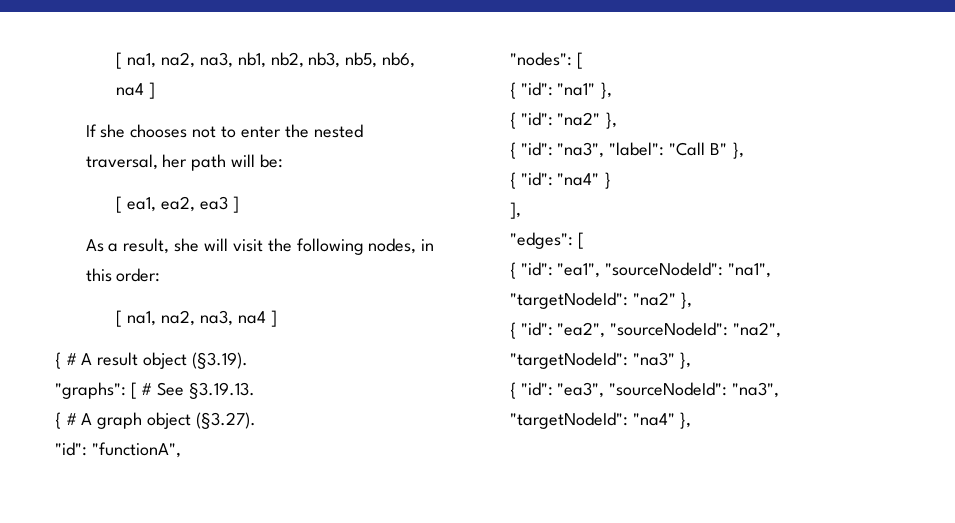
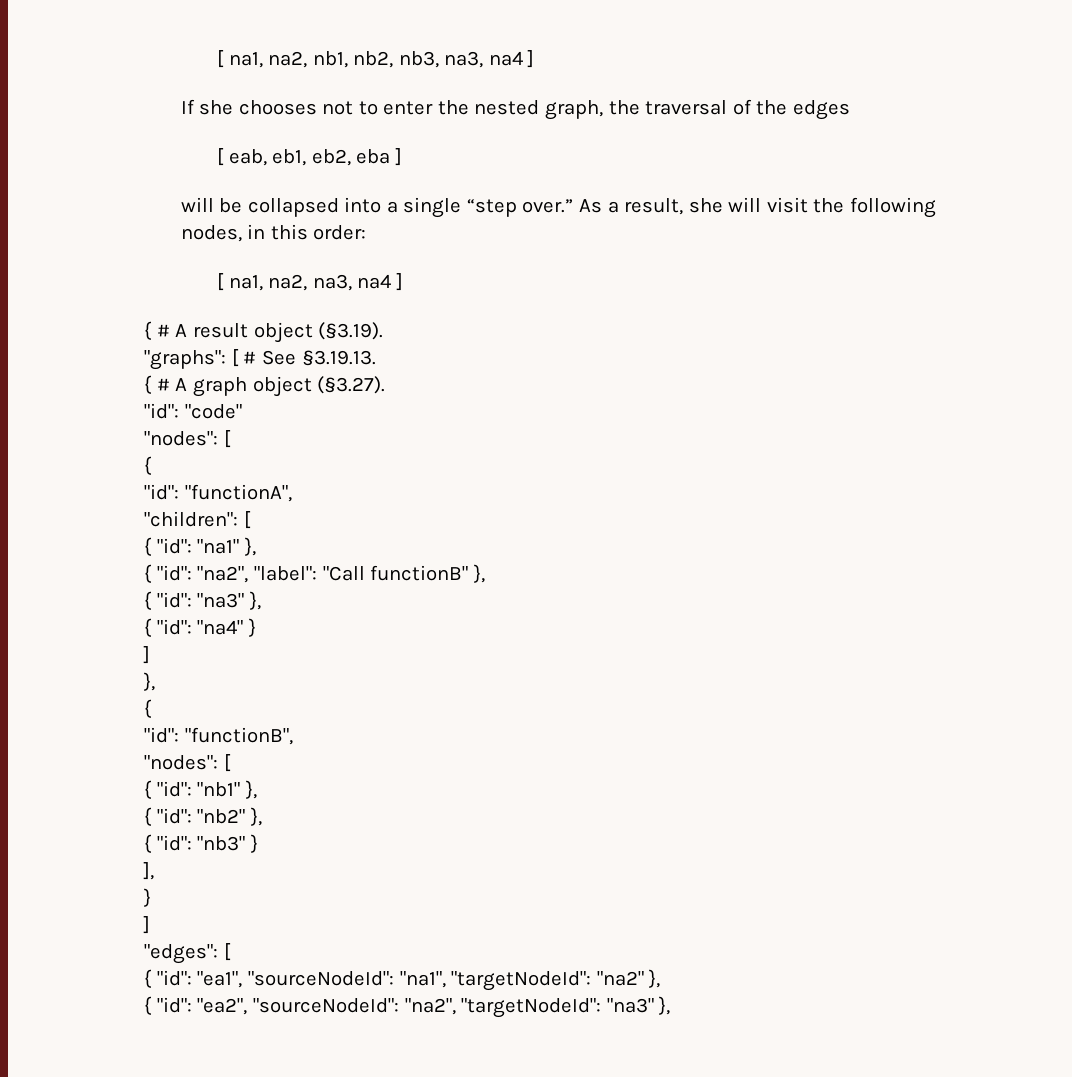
[116,52,233,69] [ na1, na2, na3, -> [217,50,308,68] [ na1, na2,
[345,52,416,68] nb5, nb6, -> [444,51,484,68] na3,
[85,154,283,171] [116,196,239,213] traversal, her path will be: // [ ea1, ea2, ea3 ] // -> [545,99,850,120] [217,148,402,166] [180,197,574,218] graph, the traversal of the edges // [ eab, eb1, eb2, eba ] // will be collapsed into a single “step over.”
(257, 420) none -> [144,403,242,419] [144,430,231,448] [144,456,152,475] // "id": "code" // "nodes": [ // {
[509,52,572,66] "nodes": -> [144,511,239,527] "children":
[557,112,618,129] [509,142,728,159] "na2" }, // { "id": "na3", "label": "Call B" -> [197,564,485,583] [144,591,245,610] "na2", "label": "Call functionB" }, // { "id": "na3"
(612, 180) none -> [143,646,151,664] [144,672,156,691] [144,699,152,718] [144,727,293,745] [144,754,231,772] [144,780,257,799] [144,807,262,826] [144,834,258,853] // ] // }, // { // "id": "functionB", // "nodes": [ // { "id": "nb1" }, // { "id": "nb2" }, // { "id": "nb3" }
(521, 210) none -> [144,888,152,907] [143,916,151,934] // } // ]
[509,382,780,399] [509,412,692,429] // { "id": "ea3", "sourceNodeId": "na3", "targetNodeId": "na4" }, -> (671, 1005) none

